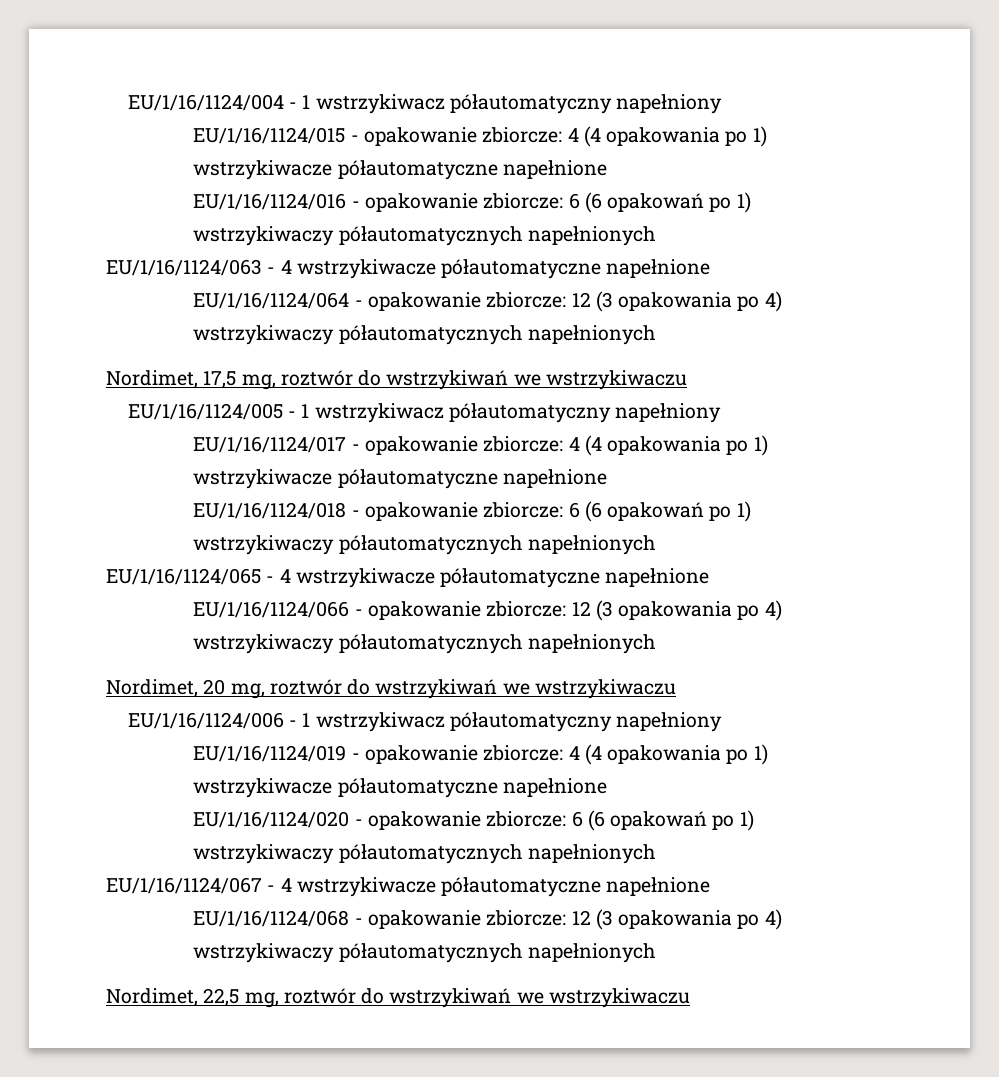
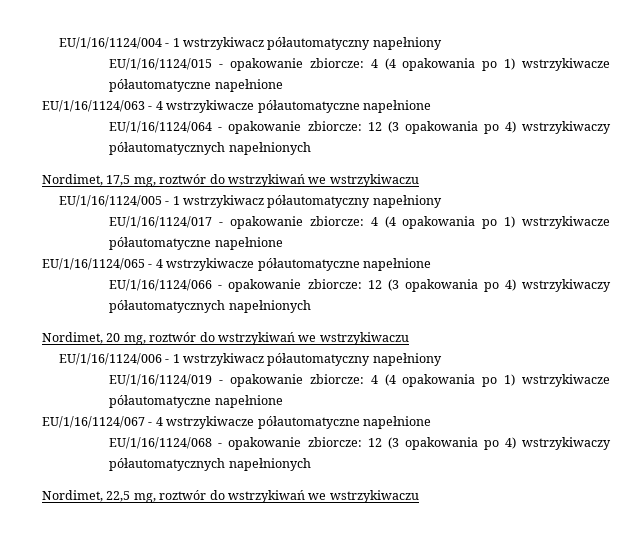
[193,192,751,213] [193,226,656,246] // EU/1/16/1124/016 - opakowanie zbiorcze: 6 (6 opakowań po 1) wstrzykiwaczy półautomatycznych napełnionych -> (283, 85) none
[193,501,751,522] [193,535,656,555] // EU/1/16/1124/018 - opakowanie zbiorcze: 6 (6 opakowań po 1) wstrzykiwaczy półautomatycznych napełnionych -> (283, 243) none
[193,810,754,831] [193,844,656,864] // EU/1/16/1124/020 - opakowanie zbiorcze: 6 (6 opakowań po 1) wstrzykiwaczy półautomatycznych napełnionych -> (283, 401) none

